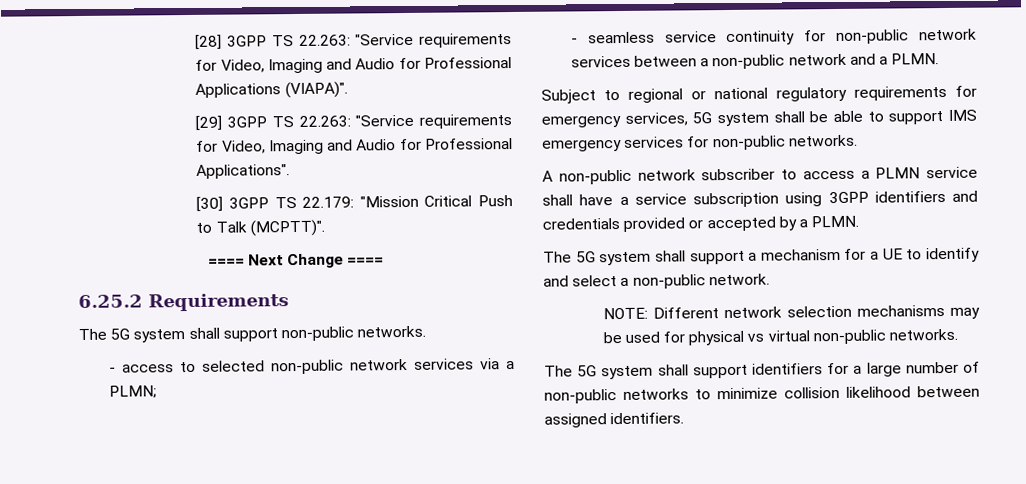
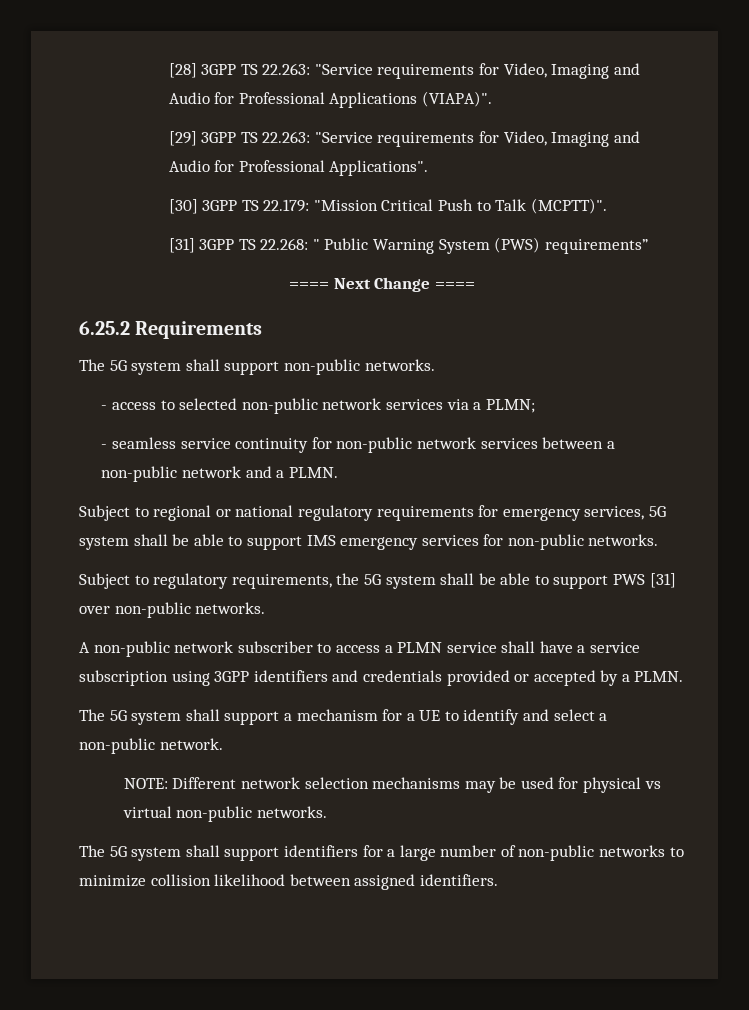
(325, 228) none -> [168,237,648,254] // [31] 3GPP TS 22.268: " Public Warning System (PWS) requirements”
(858, 140) none -> [79,573,676,589] [79,602,266,618] // Subject to regulatory requirements, the 5G system shall be able to support PWS [31] over non-public networks.

